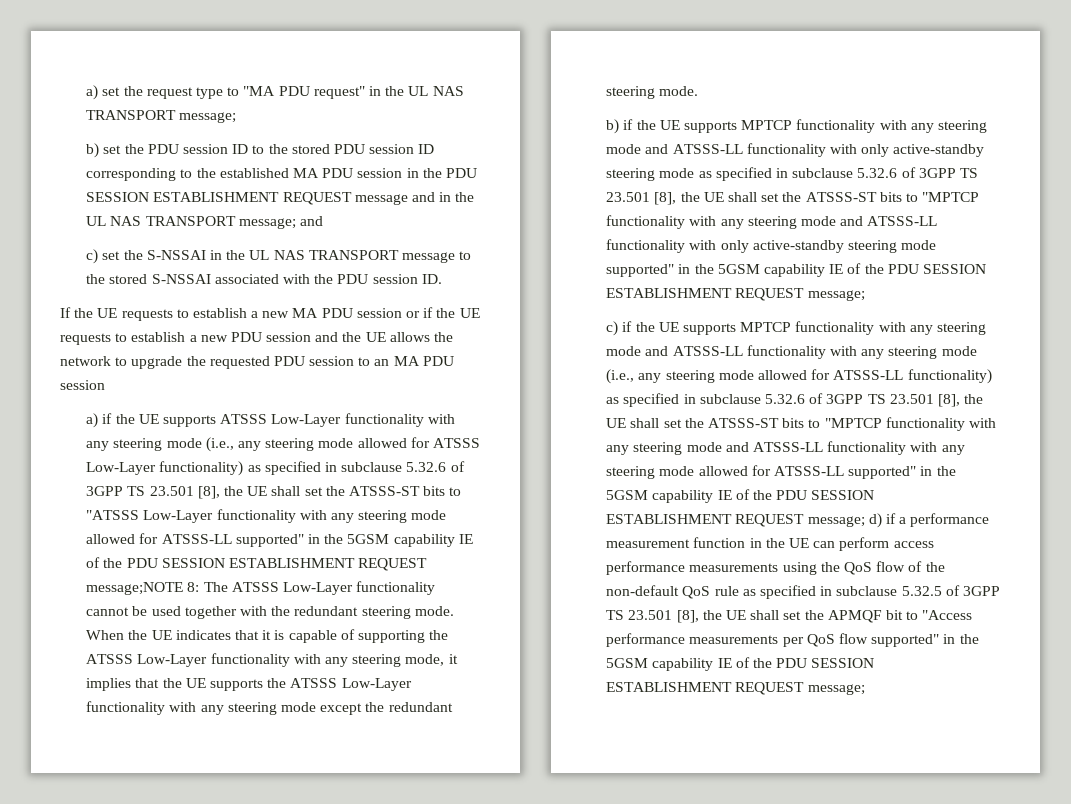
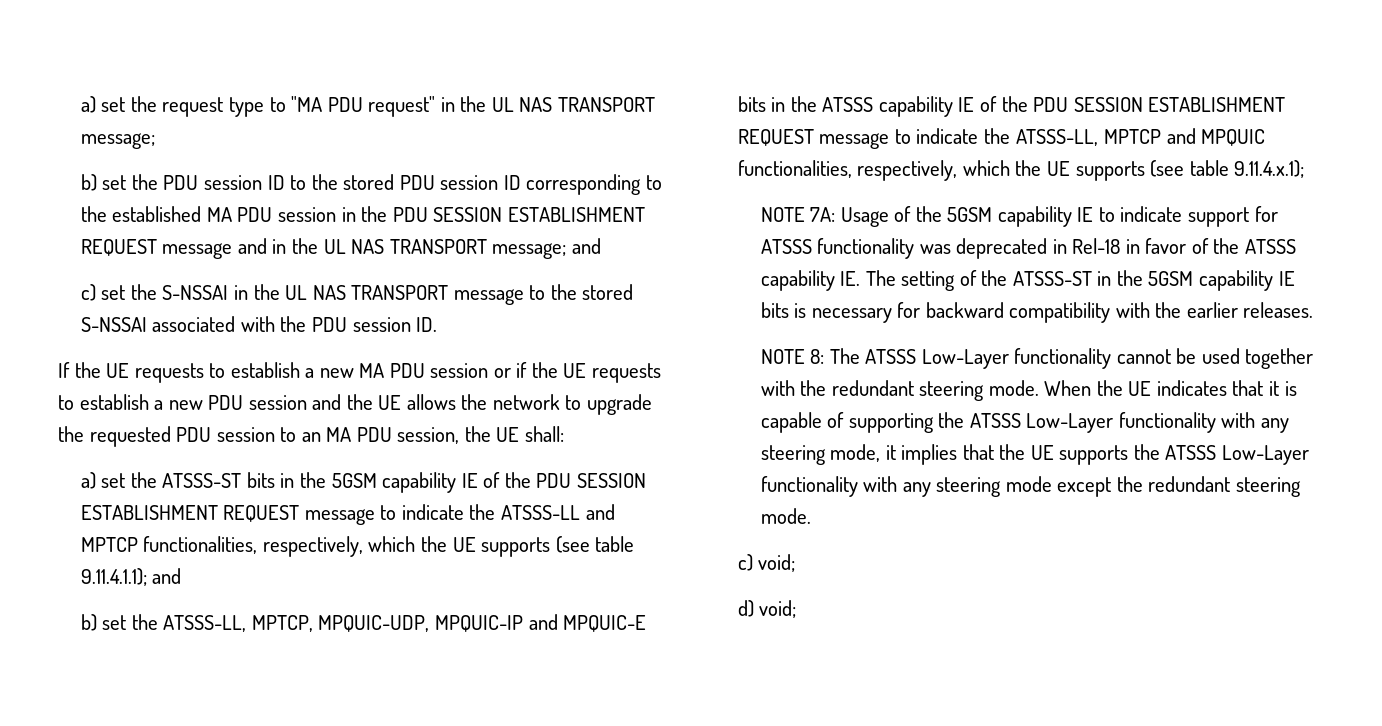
[60,380,105,390] [86,413,455,428] [86,437,480,452] [86,461,465,476] [86,486,462,499] [86,509,447,523] [86,533,304,547] session // a) if the UE supports ATSSS Low-Layer functionality with any steering mode (i.e., any steering mode allowed for ATSSS Low-Layer functionality) as specified in subclause 5.32.6 of 3GPP TS 23.501 [8], the UE shall set the ATSSS-ST bits to "ATSSS Low-Layer functionality with any steering mode allowed for ATSSS-LL supported" -> [397,426,564,444] [80,472,275,489] session, the UE shall: // a) set the ATSSS-ST bits
[86,582,184,595] message;NOTE -> [304,504,615,525] [80,536,635,557] [80,568,182,586] [80,614,647,632] [737,96,1286,117] [737,128,1266,149] [737,160,1305,181] [760,206,1278,227] [760,238,1296,259] [760,270,1295,291] [760,302,1314,323] [760,349,805,364] message to indicate the ATSSS-LL and MPTCP functionalities, respectively, which the UE supports (see table 9.11.4.1.1); and // b) set the ATSSS-LL, MPTCP, MPQUIC-UDP, MPQUIC-IP and MPQUIC-E bits in the ATSSS capability IE of the PDU SESSION ESTABLISHMENT REQUEST message to indicate the ATSSS-LL, MPTCP and MPQUIC functionalities, respectively, which the UE supports (see table 9.11.4.x.1); // NOTE 7A: Usage of the 5GSM capability IE to indicate support for ATSSS functionality was deprecated in Rel-18 in favor of the ATSSS capability IE. The setting of the ATSSS-ST in the 5GSM capability IE bits is necessary for backward compatibility with the earlier releases. // NOTE
[606,119,987,134] [606,143,985,157] [606,167,978,181] [606,192,980,205] [606,215,938,229] [606,239,937,253] [606,263,986,277] [606,288,865,301] [606,321,986,336] [606,345,977,359] [606,369,992,384] [606,393,984,407] [606,417,996,431] [606,441,965,455] [606,465,956,479] [606,489,875,503] [606,513,990,528] [606,537,934,551] [606,561,945,575] [606,585,1000,599] [606,610,973,623] [606,633,979,647] [606,657,875,671] [606,682,865,695] b) if the UE supports MPTCP functionality with any steering mode and ATSSS-LL functionality with only active-standby steering mode as specified in subclause 5.32.6 of 3GPP TS 23.501 [8], the UE shall set the ATSSS-ST bits to "MPTCP functionality with any steering mode and ATSSS-LL functionality with only active-standby steering mode supported" in the 5GSM capability IE of the PDU SESSION ESTABLISHMENT REQUEST message; // c) if the UE supports MPTCP functionality with any steering mode and ATSSS-LL functionality with any steering mode (i.e., any steering mode allowed for ATSSS-LL functionality) as specified in subclause 5.32.6 of 3GPP TS 23.501 [8], the UE shall set the ATSSS-ST bits to "MPTCP functionality with any steering mode and ATSSS-LL functionality with any steering mode allowed for ATSSS-LL supported" in the 5GSM capability IE of the PDU SESSION ESTABLISHMENT REQUEST message; d) if a performance measurement function in the UE can perform access performance measurements using the QoS flow of the non-default QoS rule as specified in subclause 5.32.5 of 3GPP TS 23.501 [8], the UE shall set the APMQF bit to "Access performance measurements per QoS flow supported" in the 5GSM capability IE of the PDU SESSION ESTABLISHMENT REQUEST message; -> [737,554,796,572] [737,600,797,618] c) void; // d) void;

